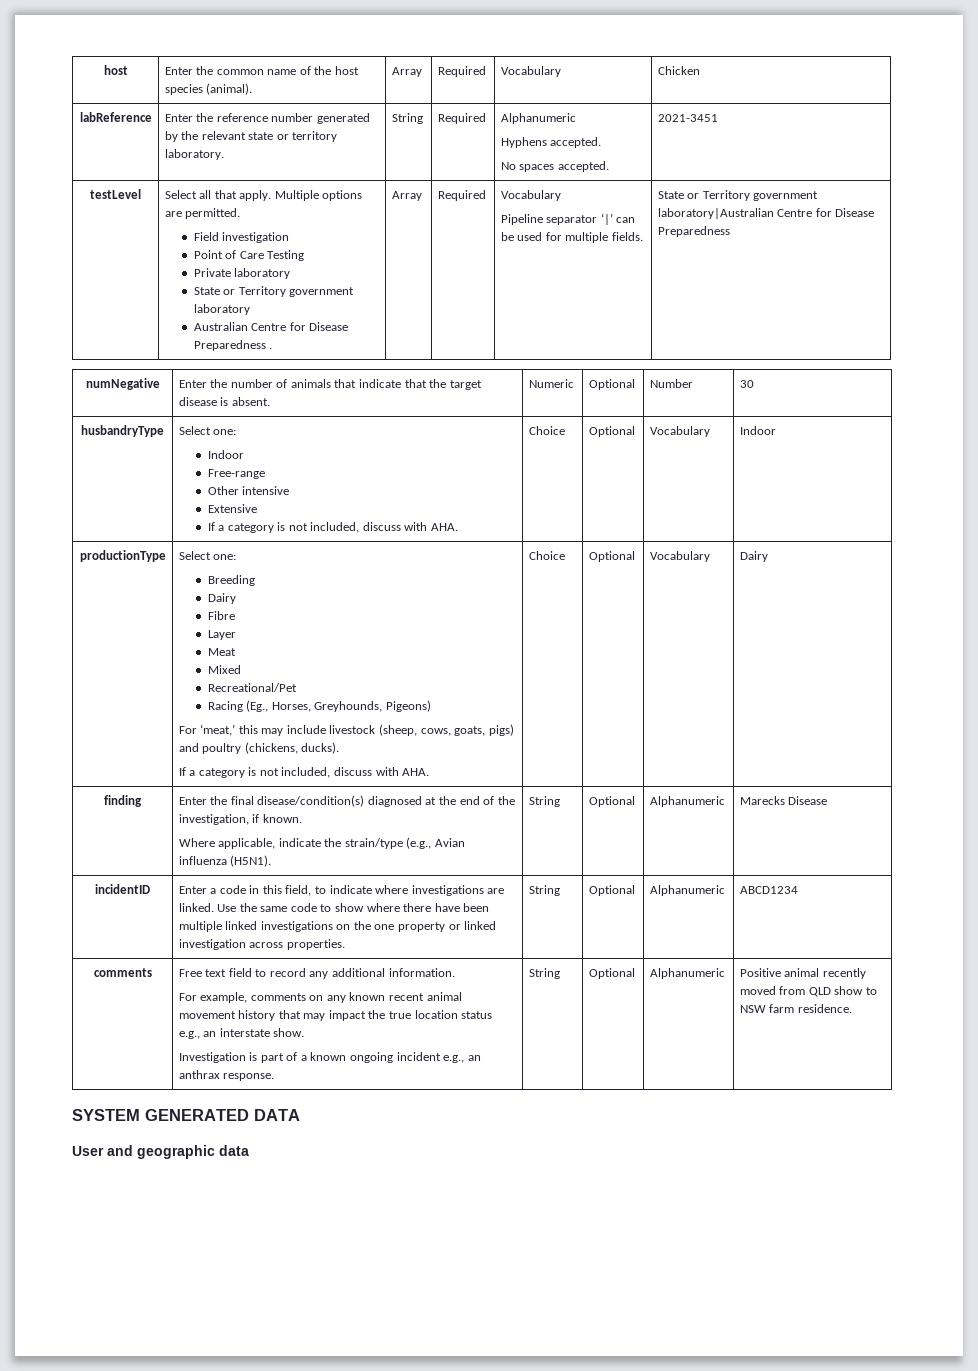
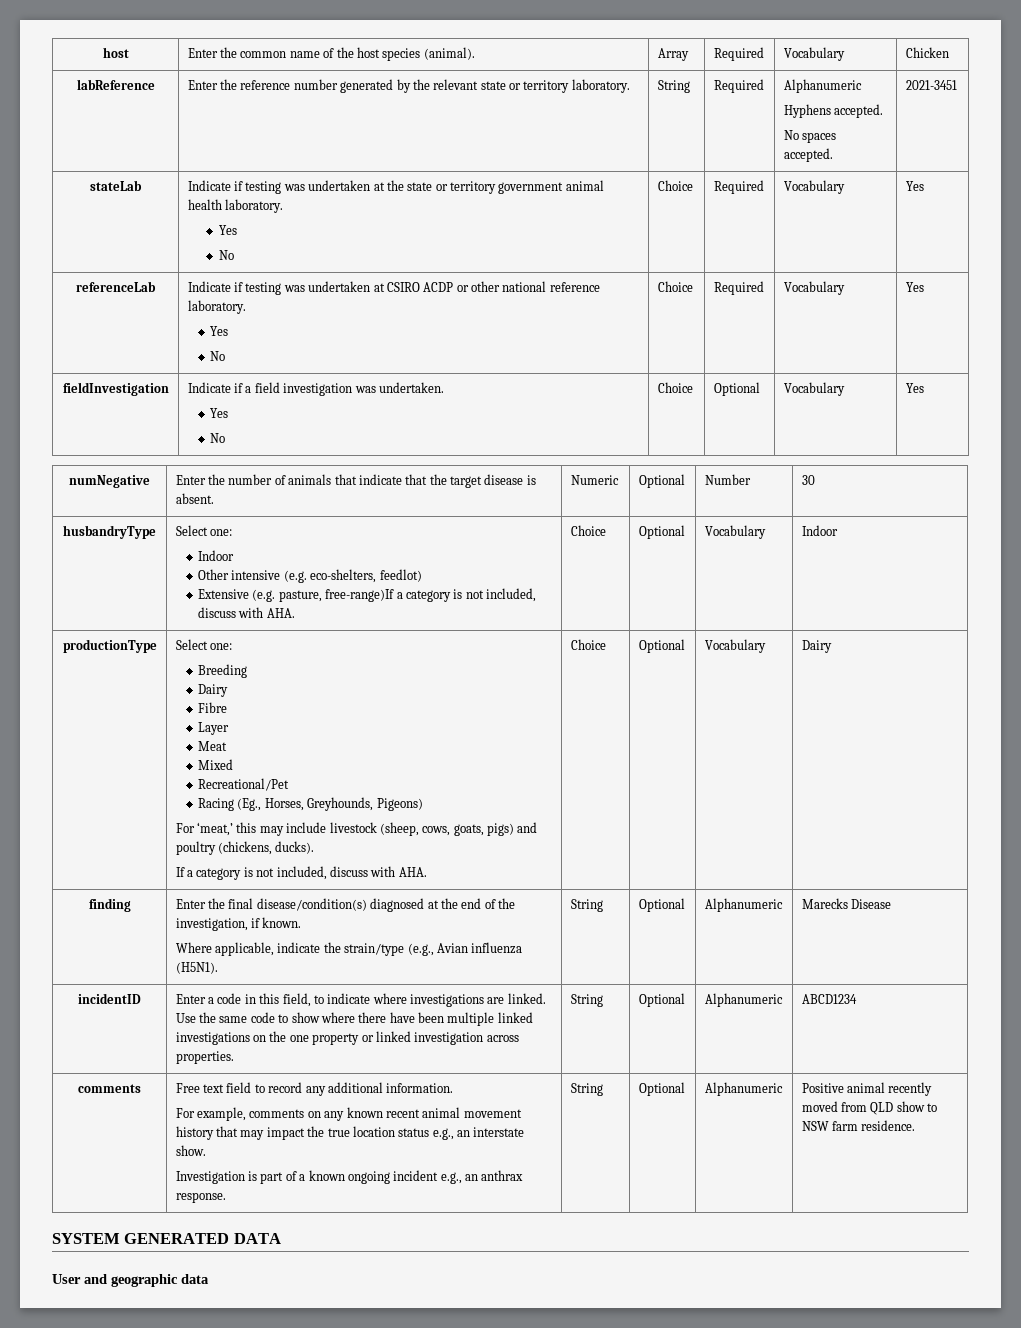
[90,189,141,199] [164,190,363,201] [164,208,241,219] [193,232,290,243] [193,250,305,261] [193,268,291,279] [193,286,355,297] [193,304,250,315] [193,322,349,331] [193,340,273,351] [391,191,422,201] [437,190,486,201] [500,190,561,201] [500,213,636,225] [500,232,643,243] [657,190,819,201] [657,208,875,219] [657,226,730,237] testLevel | Select all that apply. Multiple options are permitted. // Field investigation // Point of Care Testing // Private laboratory // State or Territory government laboratory // Australian Centre for Disease Preparedness . | Array | Required | Vocabulary // Pipeline separator ‘|’ can be used for multiple fields. | State or Territory government laboratory|Australian Centre for Disease Preparedness -> [90,180,142,191] [187,180,604,194] [187,199,284,213] [218,225,237,235] [218,250,234,260] [657,180,693,191] [713,180,764,194] [783,180,845,194] [905,181,924,191] [76,281,156,292] [187,281,600,295] [187,300,246,314] [210,326,229,336] [210,351,226,361] [657,281,693,292] [713,281,764,295] [783,281,845,295] [905,282,924,292] [62,382,169,396] [187,382,444,396] [210,408,229,418] [210,433,226,443] [657,382,693,393] [713,382,760,396] [783,382,845,396] [905,383,924,393] stateLab | Indicate if testing was undertaken at the state or territory government animal health laboratory. // Yes // No | Choice | Required | Vocabulary | Yes // referenceLab | Indicate if testing was undertaken at CSIRO ACDP or other national reference laboratory. // Yes // No | Choice | Required | Vocabulary | Yes // fieldInvestigation | Indicate if a field investigation was undertaken. // Yes // No | Choice | Optional | Vocabulary | Yes
[207,469,265,479] // Free-range -> (235, 555) none
[207,504,257,513] [207,522,215,531] // Extensive // If -> [283,569,422,583] [198,589,395,602] (e.g. eco-shelters, feedlot) // Extensive (e.g. pasture, free-range)If

